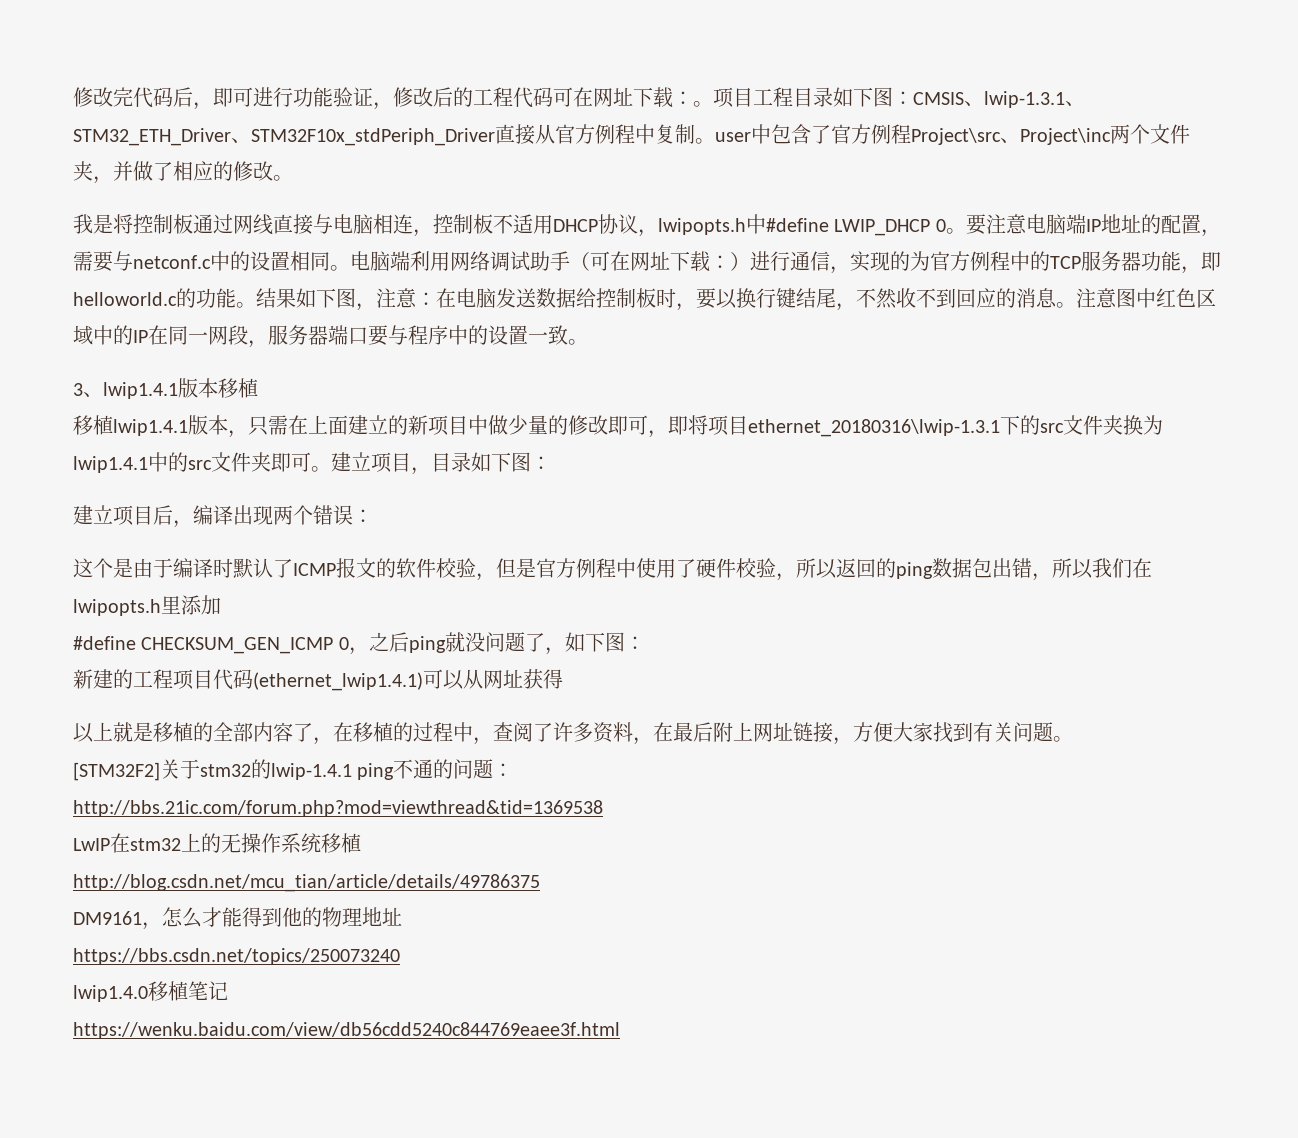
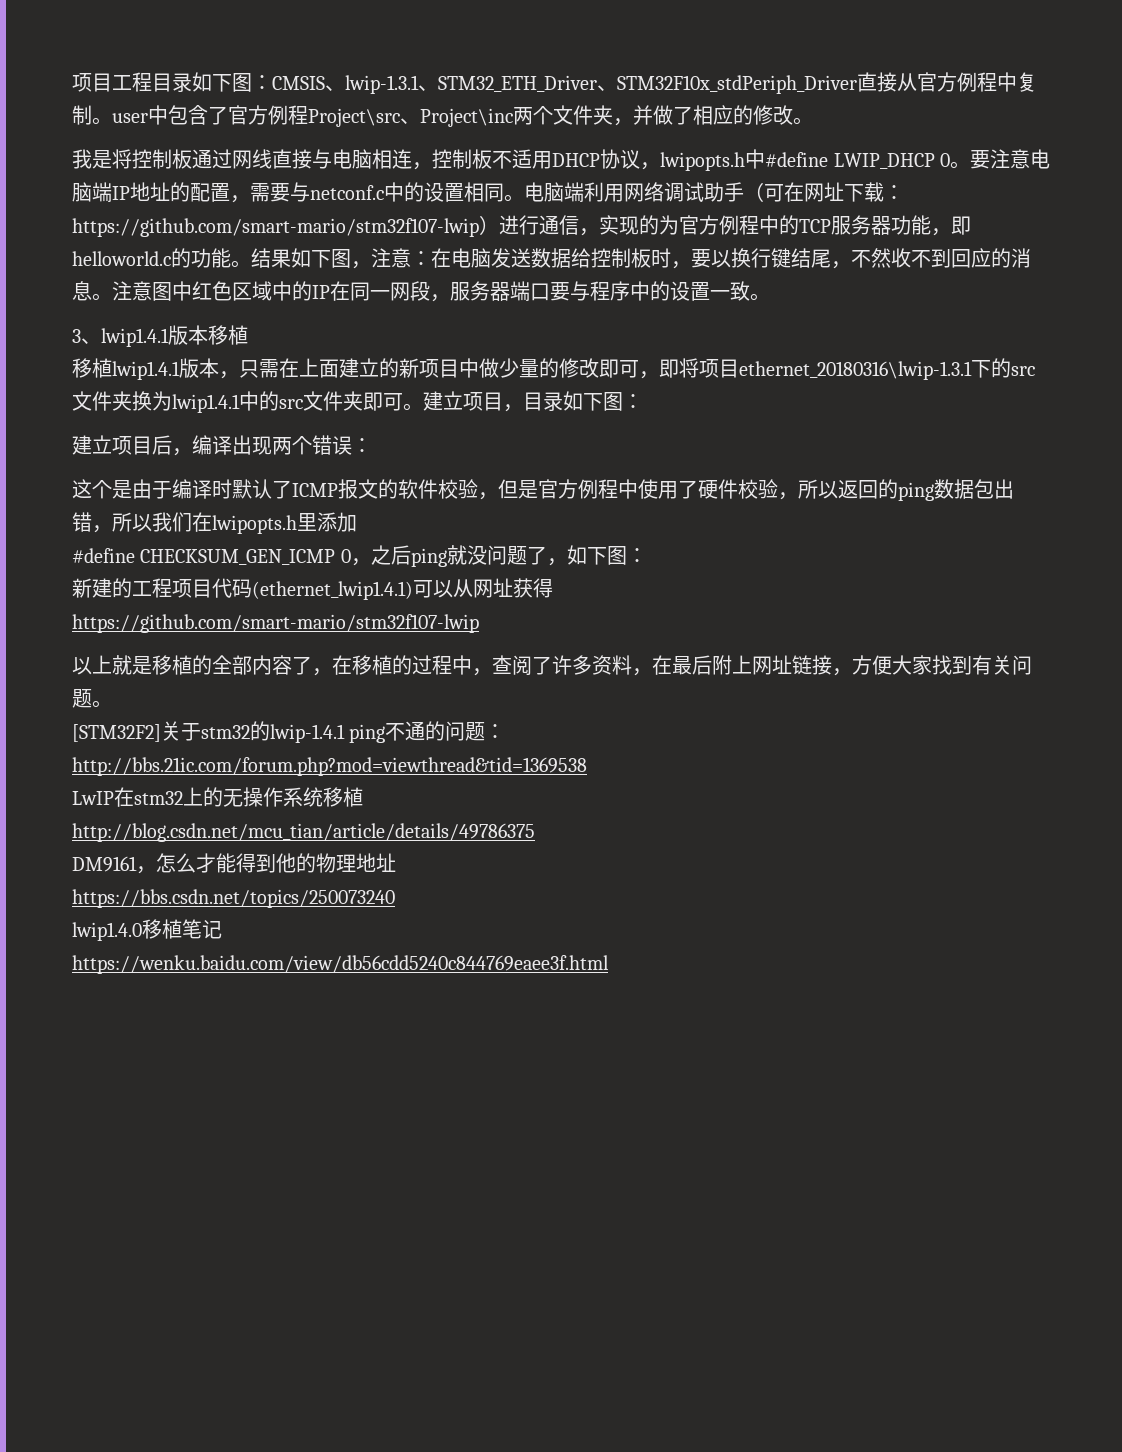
[73,87,713,110] 修改完代码后，即可进行功能验证，修改后的工程代码可在网址下载：。 -> (72, 82) none
(730, 262) none -> [72,218,479,237] https://github.com/smart-mario/stm32f107-lwip
(563, 679) none -> [72,614,479,633] // https://github.com/smart-mario/stm32f107-lwip

